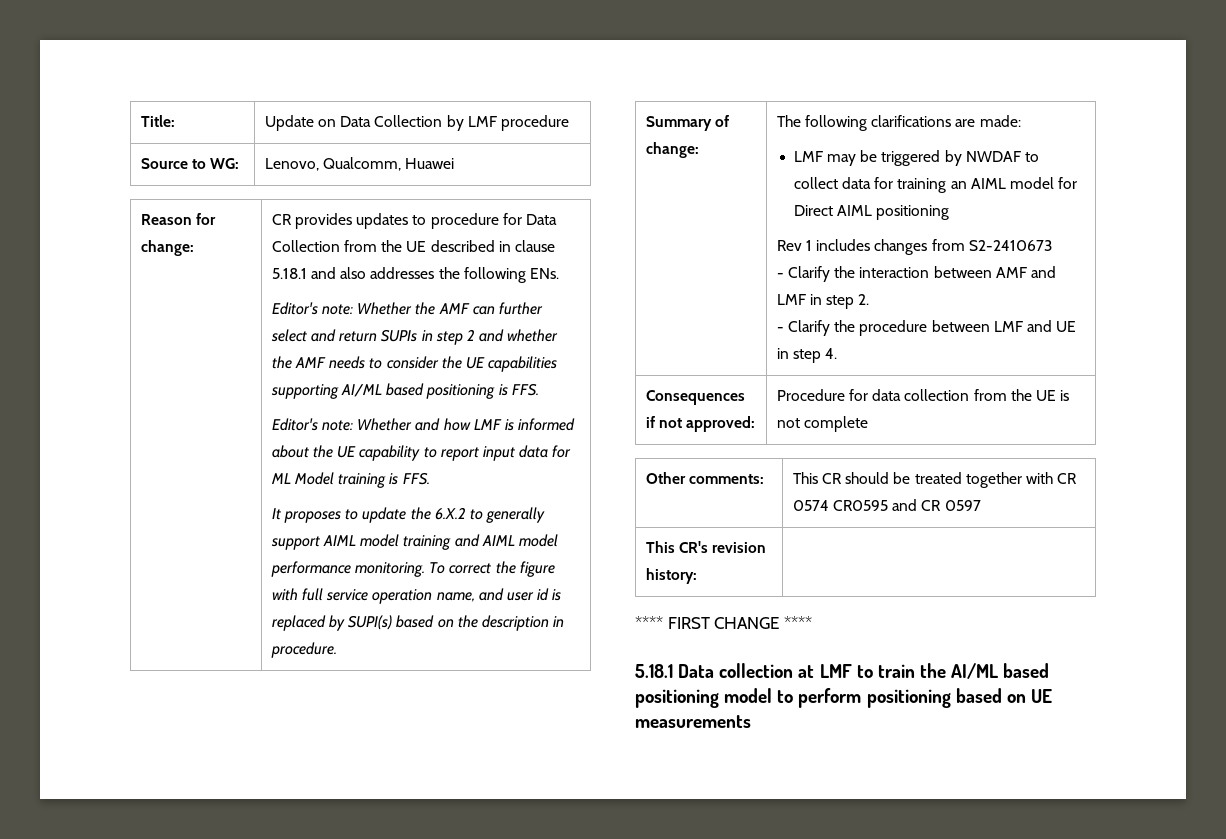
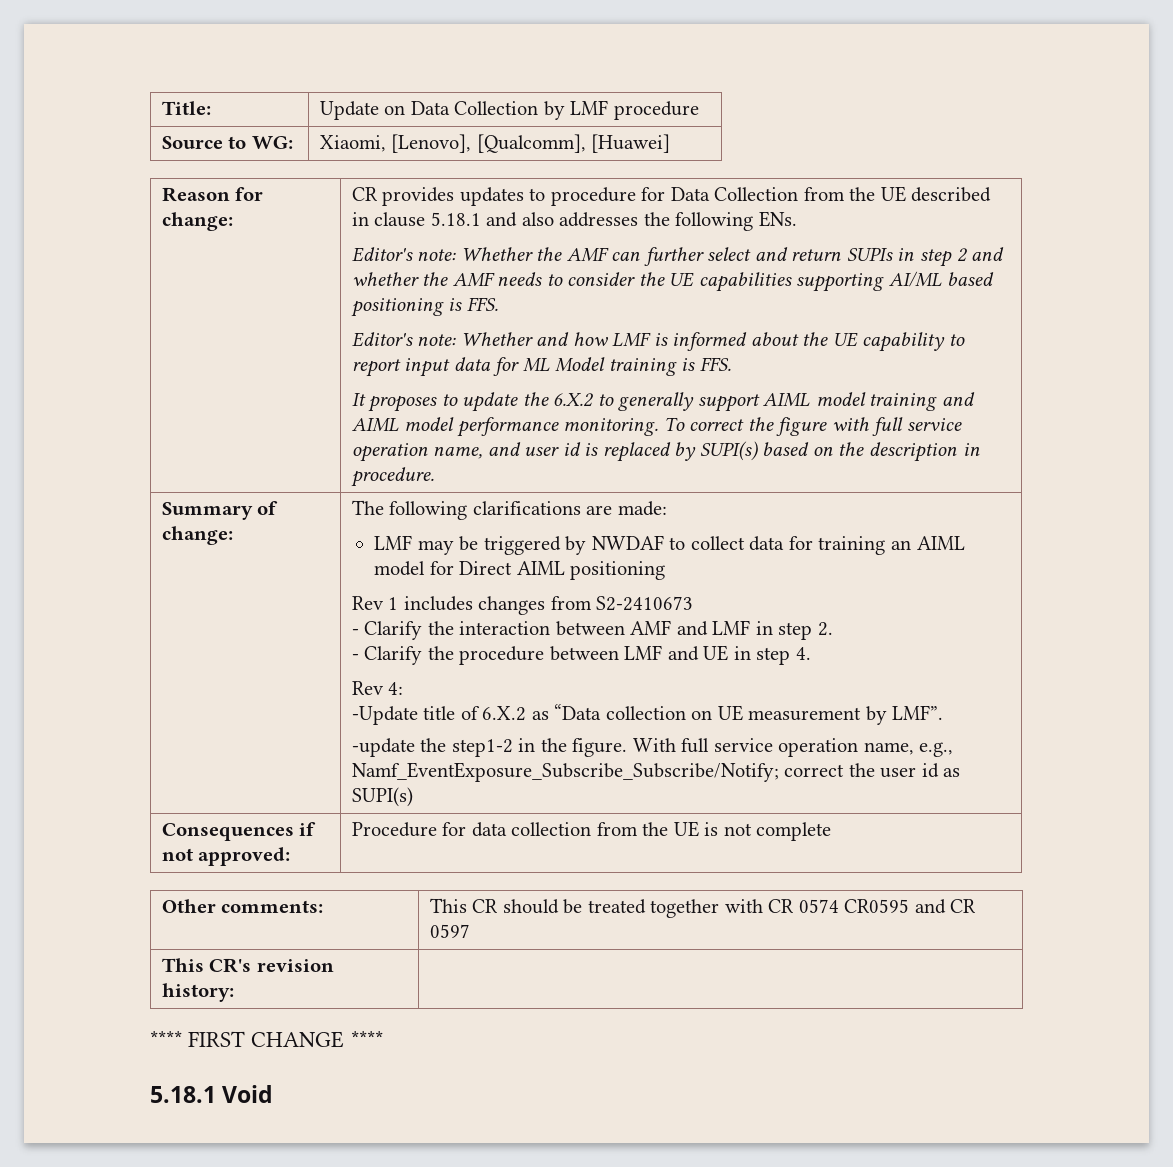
[264,157,455,171] Lenovo, Qualcomm, Huawei -> [319,134,671,153] Xiaomi, [Lenovo], [Qualcomm], [Huawei]
(838, 353) none -> [351,681,404,695] [351,704,944,725] [351,738,954,757] [351,762,961,782] [351,787,413,807] // Rev 4: // -Update title of 6.X.2 as “Data collection on UE measurement by LMF”. // -update the step1-2 in the figure. With full service operation name, e.g., Namf_EventExposure_Subscribe_Subscribe/Notify; correct the user id as SUPI(s)
[678,663,1050,679] [635,688,1052,708] [635,715,751,728] Data collection at LMF to train the AI/ML based positioning model to perform positioning based on UE measurements -> [222,1085,274,1103] Void

